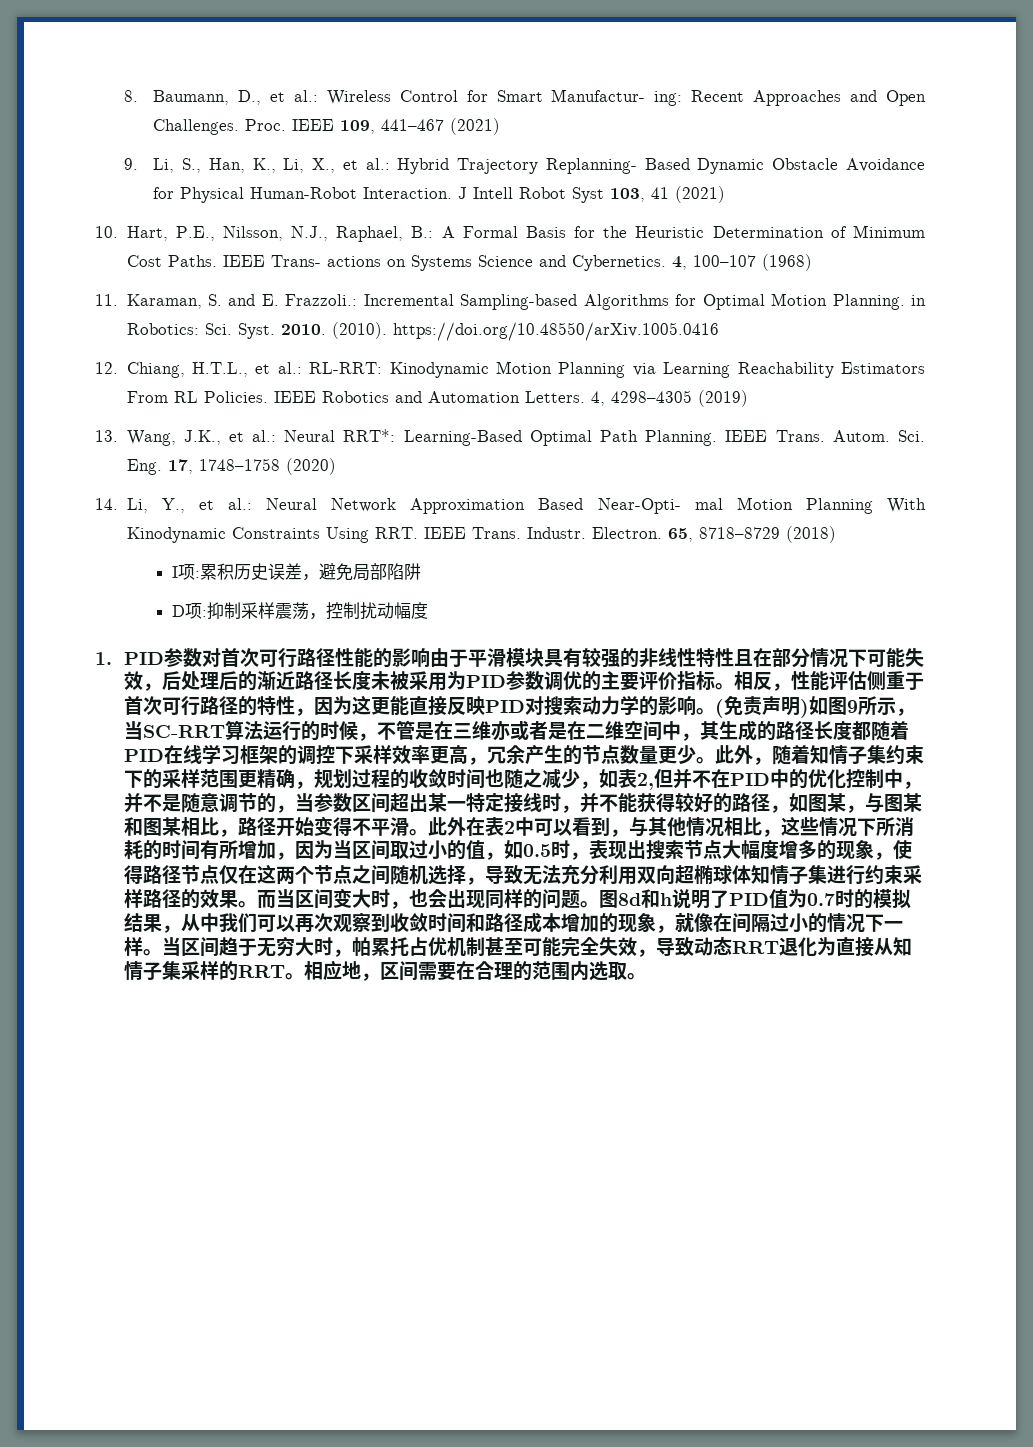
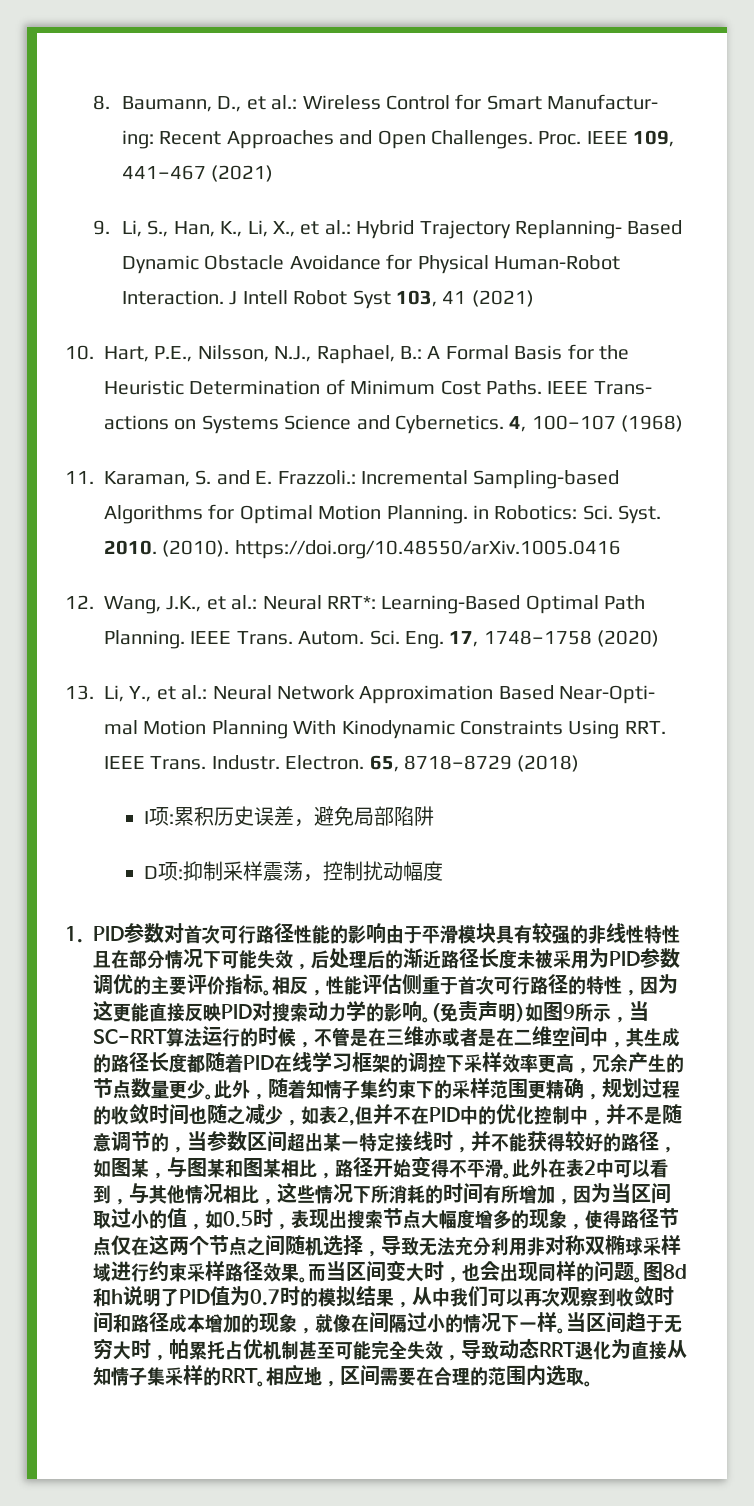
[126,361,925,378] [126,390,748,407] [95,430,118,442] Chiang, H.T.L., et al.: RL-RRT: Kinodynamic Motion Planning via Learning Reachability Estimators From RL Policies. IEEE Robotics and Automation Letters. 4, 4298–4305 (2019) // 13. -> (94, 602) none
[95,498,118,510] 14. -> [65,685,94,700] 13.
[637,865,828,885] 双向超椭球体知情子集 -> [527,1235,682,1256] [93,1263,112,1282] 非对称双椭球采样域
[181,889,201,909] 的 -> (264, 1271) none

